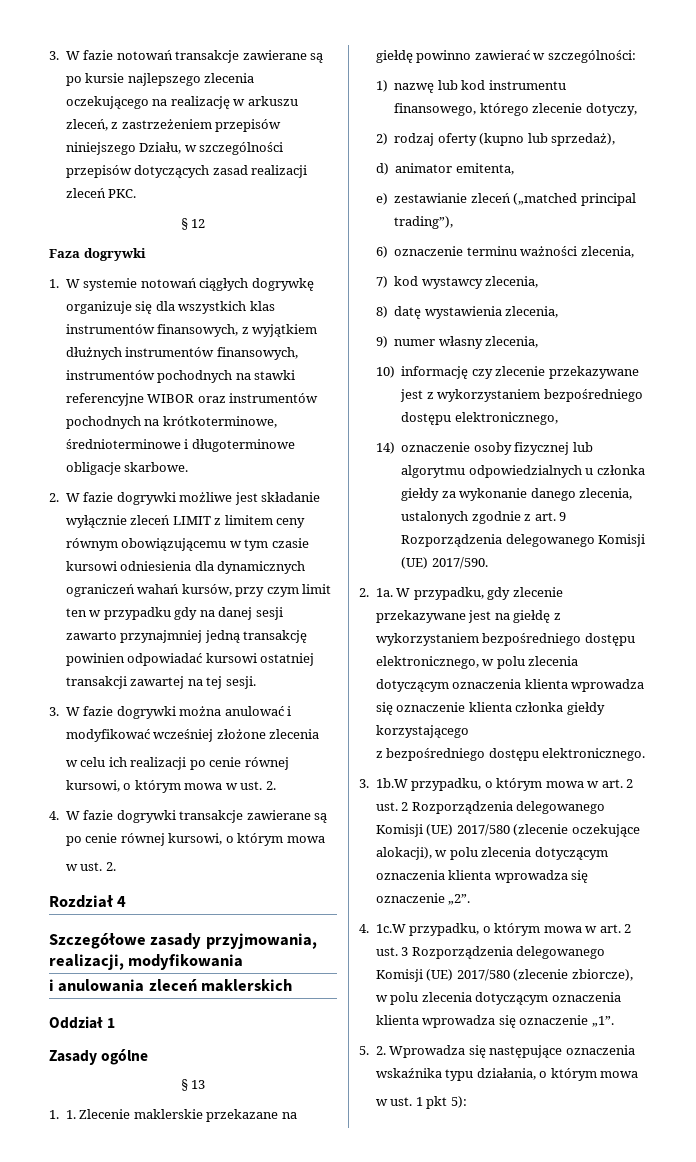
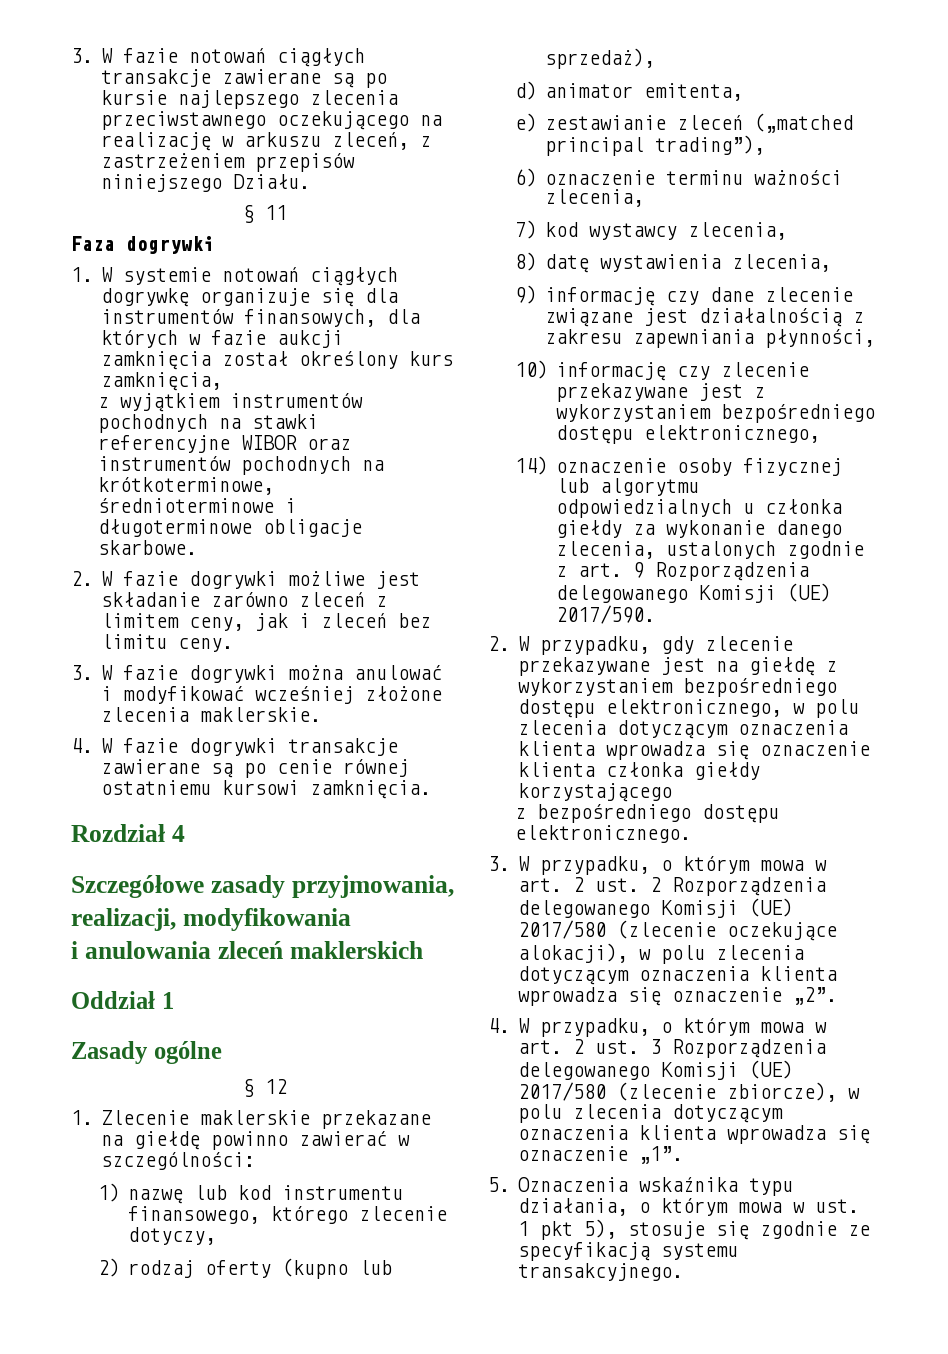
(173, 55) none -> [277,48,366,67] ciągłych
(255, 78) none -> [101,111,267,130] przeciwstawnego
[139,142,284,155] [65,165,308,178] [65,188,137,198] [180,218,206,230] Działu, w szczególności przepisów dotyczących zasad realizacji zleceń PKC. // § 12 -> [233,174,311,189] [243,205,287,223] Działu. // § 11
[178,301,275,314] [65,324,318,337] [65,347,298,360] wszystkich klas instrumentów finansowych, z wyjątkiem dłużnych instrumentów finansowych, -> [101,309,421,327] [101,330,344,348] [101,351,454,370] [101,372,223,391] [97,393,220,412] instrumentów finansowych, dla których w fazie aukcji zamknięcia został określony kurs zamknięcia, // z wyjątkiem
[65,515,306,528] [65,538,309,551] [65,561,306,574] [65,584,332,597] [65,607,283,620] [65,630,308,643] [65,653,315,666] [65,676,256,689] wyłącznie zleceń LIMIT z limitem ceny równym obowiązującemu w tym czasie kursowi odniesienia dla dynamicznych ograniczeń wahań kursów, przy czym limit ten w przypadku gdy na danej sesji zawarto przynajmniej jedną transakcję powinien odpowiadać kursowi ostatniej transakcji zawartej na tej sesji. -> [211,592,388,607] [101,613,432,631] [101,634,234,652] zarówno zleceń z limitem ceny, jak i zleceń bez limitu ceny.
[65,757,289,770] [65,780,276,793] // w celu ich realizacji po cenie równej kursowi, o którym mowa w ust. 2. -> [200,707,322,722] maklerskie.
[168,833,325,846] [65,862,116,871] kursowi, o którym mowa // w ust. 2. -> [101,780,432,799] ostatniemu kursowi zamknięcia.
[191,1080,206,1089] [49,1110,76,1119] 13 // 1. 1. -> [265,1079,287,1094] [71,1110,93,1125] 12 // 1.
[394,336,539,349] numer własny zlecenia, -> [544,287,853,306] [544,308,864,327] [544,329,875,348] informację czy dane zlecenie związane jest działalnością z zakresu zapewniania płynności,
[375,588,393,597] 1a. -> (510, 643) none
[375,778,408,788] 1b.W -> [518,856,531,871] W
[375,924,406,933] 1c.W -> [518,1018,531,1033] W
[375,1045,635,1058] 2. Wprowadza się następujące oznaczenia -> [518,1177,629,1192] Oznaczenia
(639, 1074) // -> (783, 1207) none
[450,1096,467,1108] 5): -> [584,1219,871,1240] [518,1242,739,1261] [518,1263,684,1281] 5), stosuje się zgodnie ze specyfikacją systemu transakcyjnego.

